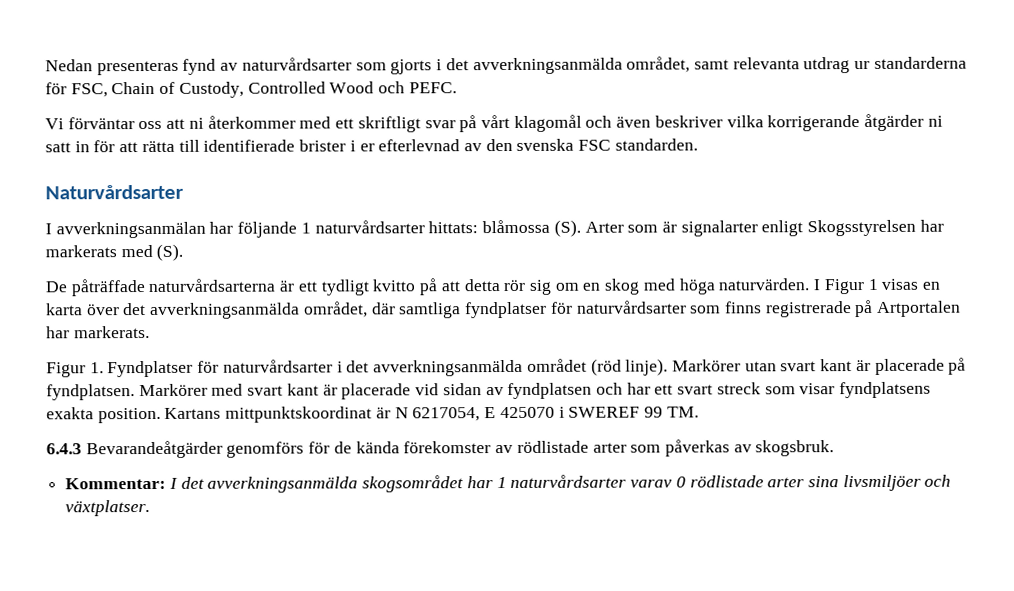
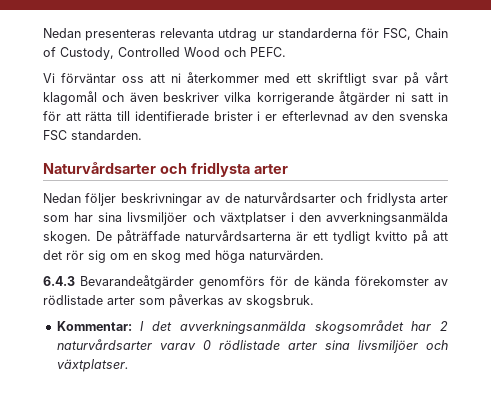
[182,56,729,75] fynd av naturvårdsarter som gjorts i det avverkningsanmälda området, samt -> (157, 35) none
[45,219,944,239] [45,243,184,261] // I avverkningsanmälan har följande 1 naturvårdsarter hittats: blåmossa (S). Arter som är signalarter enligt Skogsstyrelsen har markerats med (S). // -> [159,162,288,177] [43,192,448,206] [43,212,448,225] [43,231,91,244] och fridlysta arter // Nedan följer beskrivningar av de naturvårdsarter och fridlysta arter som har sina livsmiljöer och växtplatser i den avverkningsanmälda skogen.
[463,279,500,292] detta -> [43,250,62,260] det
[813,278,940,295] [46,299,962,319] [46,325,150,339] [46,357,967,378] [46,381,932,401] [46,406,699,424] I Figur 1 visas en karta över det avverkningsanmälda området, där samtliga fyndplatser för naturvårdsarter som finns registrerade på Artportalen har markerats. // Figur 1. Fyndplatser för naturvårdsarter i det avverkningsanmälda området (röd linje). Markörer utan svart kant är placerade på fyndplatsen. Markörer med svart kant är placerade vid sidan av fyndplatsen och har ett svart streck som visar fyndplatsens exakta position. Kartans mittpunktskoordinat är N 6217054, E 425070 i SWEREF 99 TM. -> (324, 255) none
[496,477,507,489] 1 -> [439,321,448,331] 2

